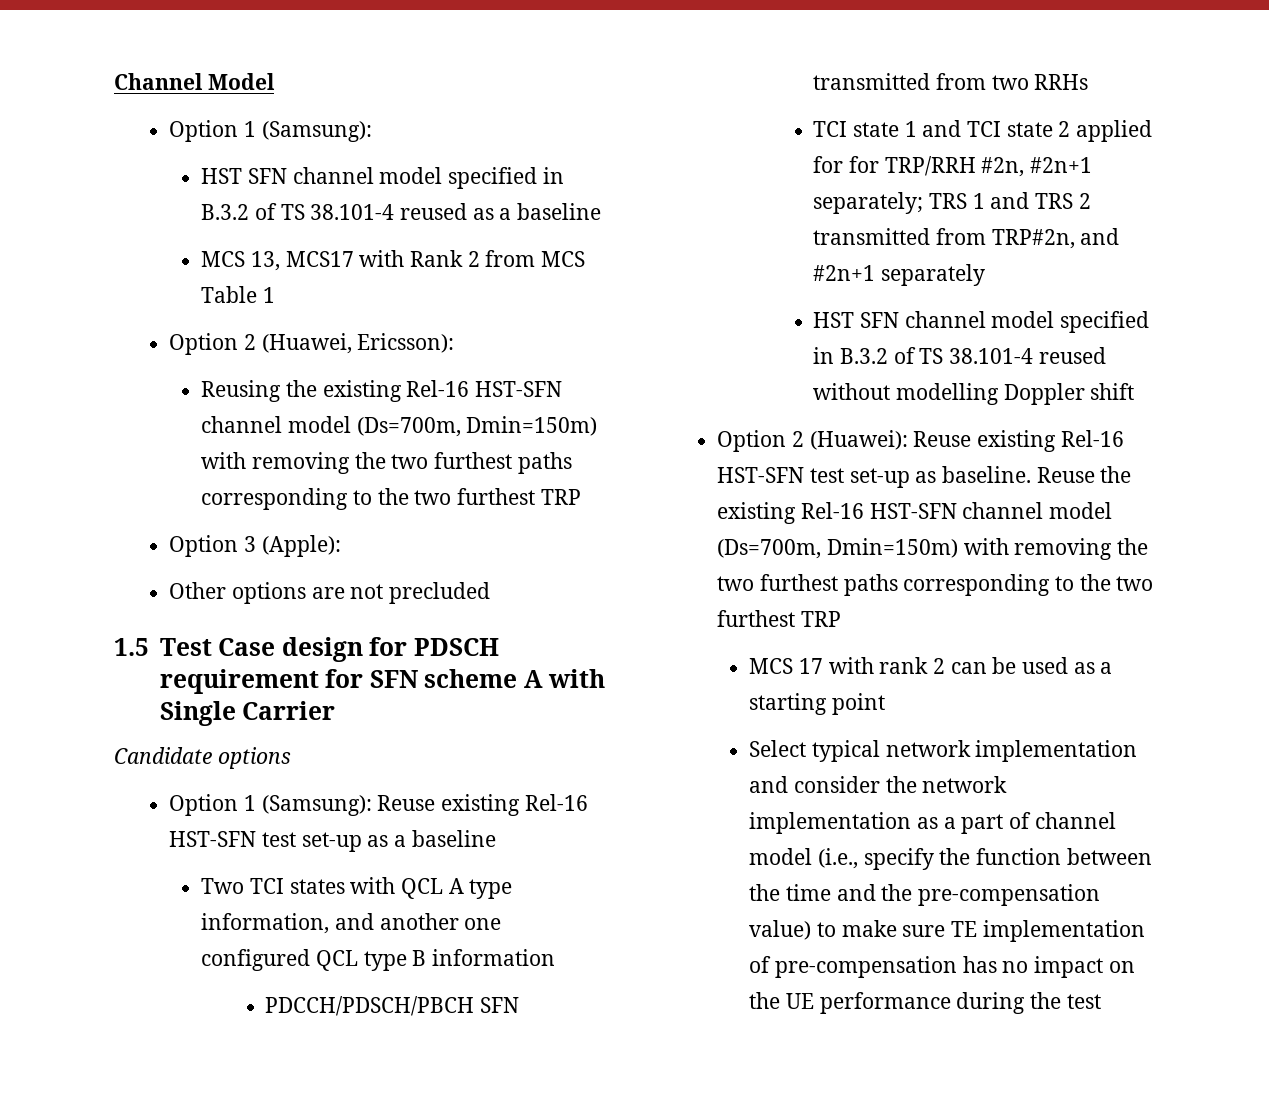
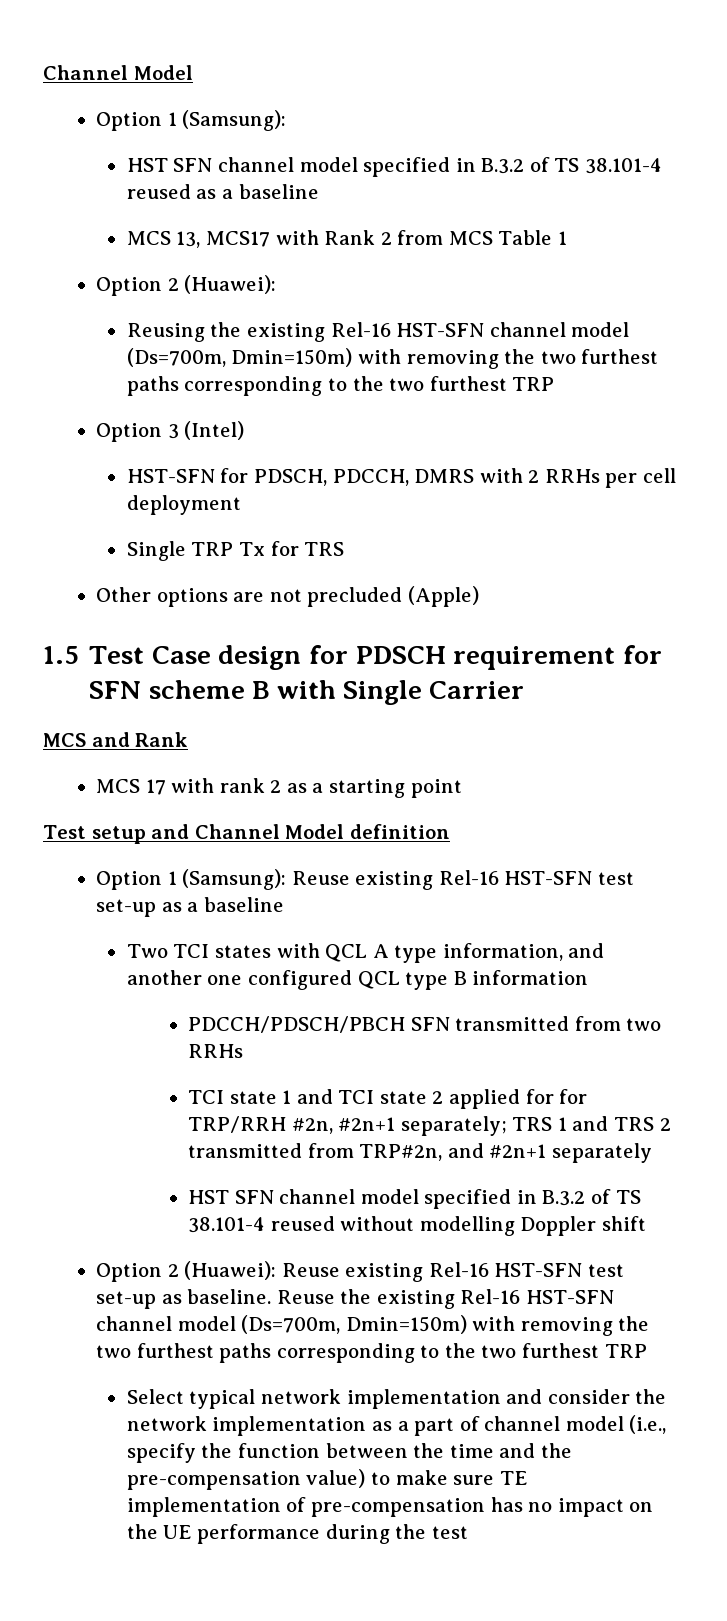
[261,333,455,354] (Huawei, Ericsson): -> [184,275,277,294] (Huawei):
[261,535,341,557] (Apple): -> [184,421,245,440] [126,468,676,488] [126,495,241,515] [126,541,345,561] (Intel) // HST-SFN for PDSCH, PDCCH, DMRS with 2 RRHs per cell deployment // Single TRP Tx for TRS
(490, 593) none -> [407,586,479,607] (Apple)
[523,670,543,688] A -> [252,681,270,699] B
[114,747,291,769] Candidate options -> [43,732,189,747] [96,778,462,798] [43,824,450,844] MCS and Rank // MCS 17 with rank 2 as a starting point // Test setup and Channel Model definition
[749,657,1113,674] [749,693,885,715] // MCS 17 with rank 2 can be used as a starting point -> (647, 1351) none

